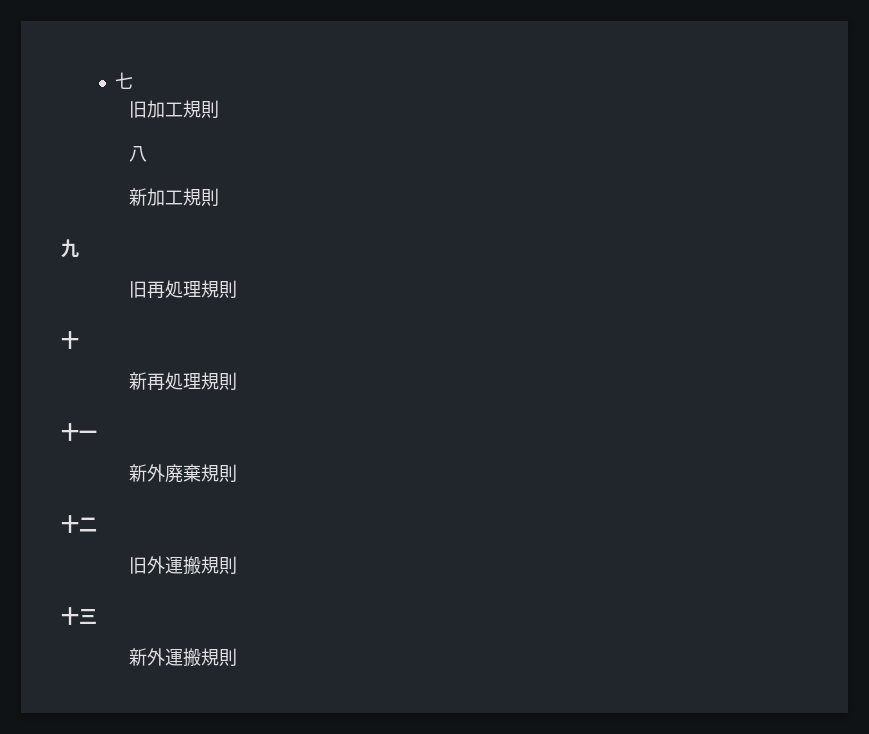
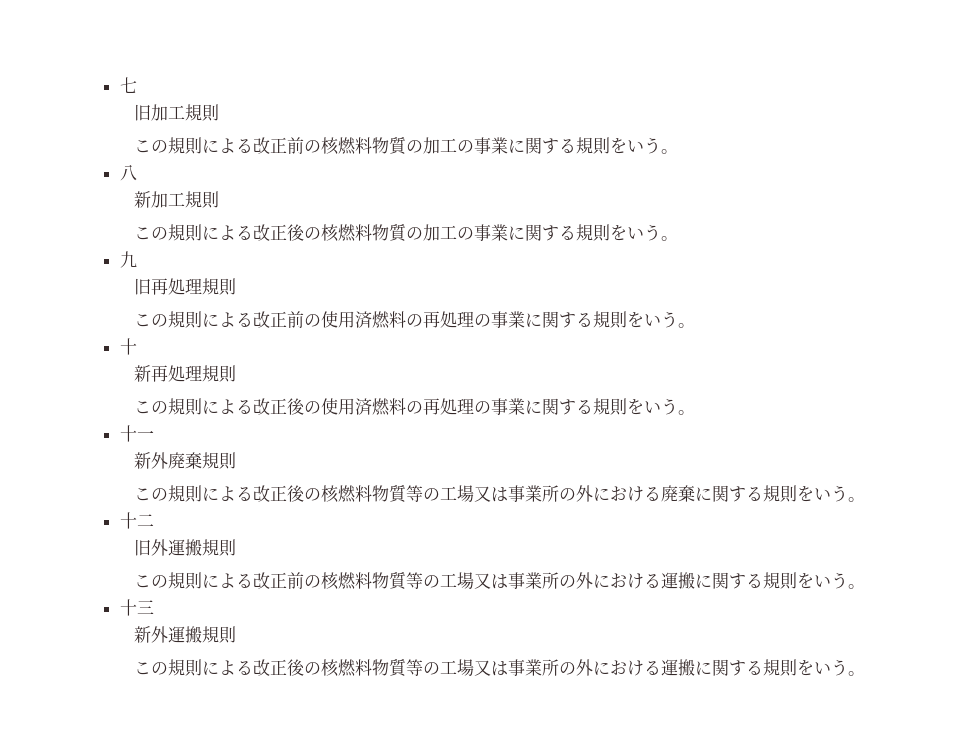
[129,146,148,162] [129,188,220,207] [61,239,79,258] [129,280,238,299] [61,331,79,349] [129,372,238,391] [61,423,97,441] [129,464,238,483] [61,515,97,533] [129,556,238,575] [61,607,97,625] [129,648,238,667] 八 // 新加工規則 // 九 // 旧再処理規則 // 十 // 新再処理規則 // 十一 // 新外廃棄規則 // 十二 // 旧外運搬規則 // 十三 // 新外運搬規則 -> [133,137,678,155] [119,164,137,181] [133,191,219,209] [133,224,678,242] [119,251,137,268] [133,278,236,296] [133,311,695,329] [119,338,137,355] [133,365,236,383] [133,398,695,416] [119,425,154,442] [133,452,236,470] [133,485,865,503] [119,512,154,529] [133,539,236,557] [133,572,865,590] [119,599,154,616] [133,626,236,644] [133,659,865,677] この規則による改正前の核燃料物質の加工の事業に関する規則をいう。 // 八 // 新加工規則 // この規則による改正後の核燃料物質の加工の事業に関する規則をいう。 // 九 // 旧再処理規則 // この規則による改正前の使用済燃料の再処理の事業に関する規則をいう。 // 十 // 新再処理規則 // この規則による改正後の使用済燃料の再処理の事業に関する規則をいう。 // 十一 // 新外廃棄規則 // この規則による改正後の核燃料物質等の工場又は事業所の外における廃棄に関する規則をいう。 // 十二 // 旧外運搬規則 // この規則による改正前の核燃料物質等の工場又は事業所の外における運搬に関する規則をいう。 // 十三 // 新外運搬規則 // この規則による改正後の核燃料物質等の工場又は事業所の外における運搬に関する規則をいう。

